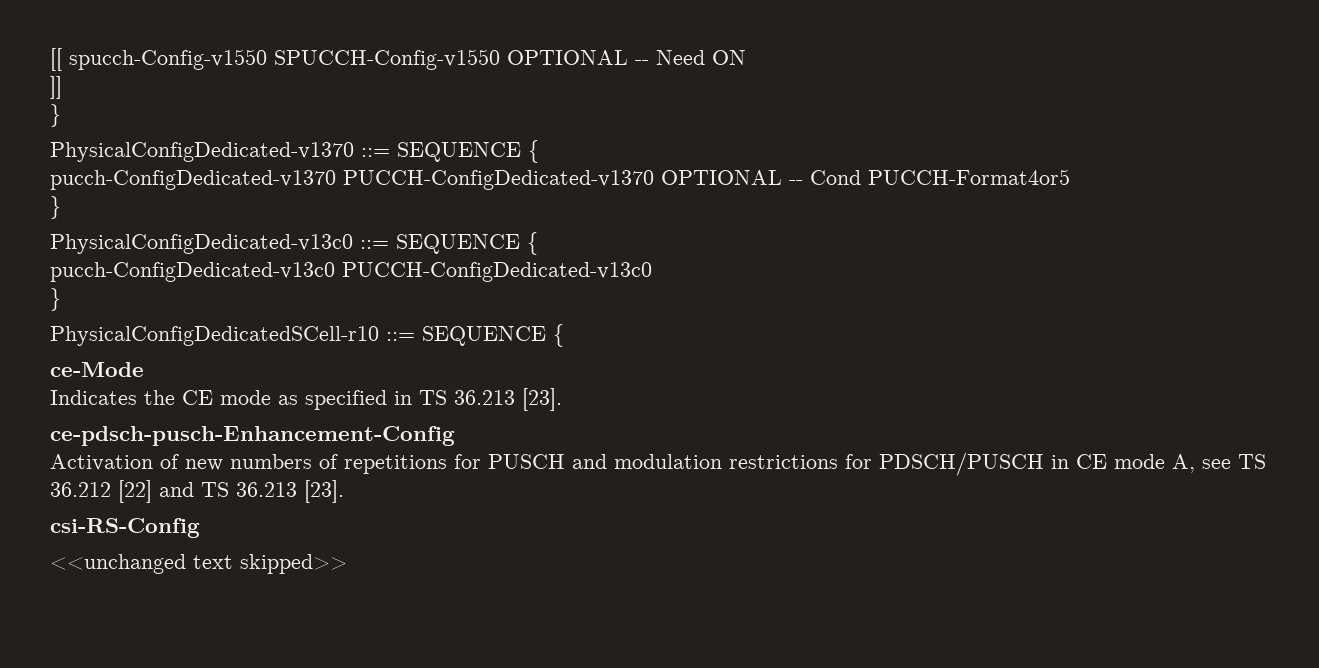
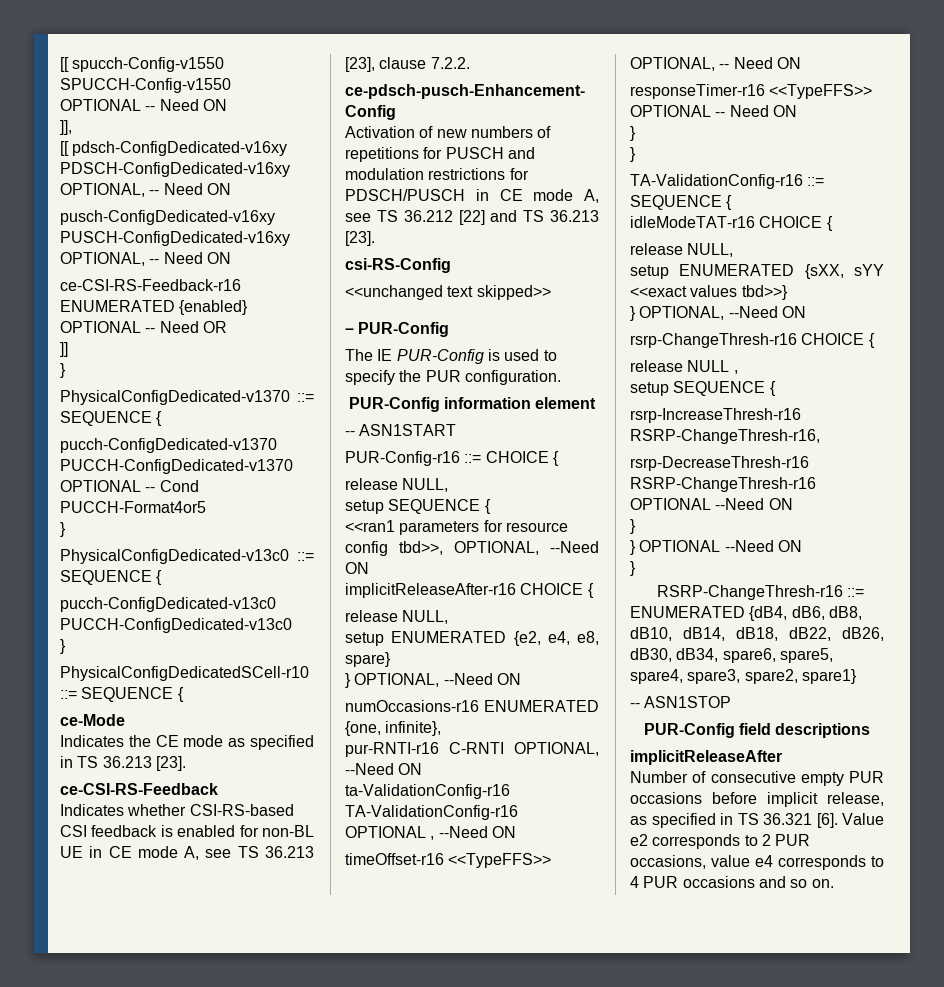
(746, 57) none -> [60,120,72,135] [60,141,288,156] [60,162,290,177] [60,183,231,197] [60,210,275,225] [60,231,290,246] [60,252,231,266] [60,279,241,291] [60,300,249,315] [60,321,227,333] // ]], // [[ pdsch-ConfigDedicated-v16xy PDSCH-ConfigDedicated-v16xy OPTIONAL, -- Need ON // pusch-ConfigDedicated-v16xy PUSCH-ConfigDedicated-v16xy OPTIONAL, -- Need ON // ce-CSI-RS-Feedback-r16 ENUMERATED {enabled} OPTIONAL -- Need OR
(562, 399) none -> [60,783,218,795] [60,804,294,816] [60,825,314,837] [60,846,314,860] [345,57,470,72] // ce-CSI-RS-Feedback // Indicates whether CSI-RS-based CSI feedback is enabled for non-BL UE in CE mode A, see TS 36.213 [23], clause 7.2.2.
(347, 564) none -> [345,322,450,337] [345,349,557,364] [345,370,561,385] [348,397,597,412] [345,424,457,436] [345,451,559,466] [345,478,449,492] [345,499,491,514] [345,520,568,535] [345,541,599,556] [345,562,369,574] [345,583,594,598] [345,610,449,624] [345,631,599,646] [345,652,391,667] [345,673,521,688] [345,700,599,712] [345,721,442,736] [345,742,599,757] [345,763,423,775] [345,784,510,799] [345,805,518,820] [345,826,516,840] [345,853,552,868] [630,57,801,71] [630,84,873,99] [630,105,797,117] [630,126,636,141] [630,147,636,162] [630,174,825,189] [630,195,733,210] [630,216,833,231] [630,243,734,257] [630,264,884,279] [630,285,788,300] [630,306,806,321] [630,333,875,348] [630,360,738,374] [630,381,776,396] [630,408,801,423] [630,429,820,444] [630,456,809,471] [630,477,816,492] [630,498,793,510] [630,519,636,534] [630,540,802,555] [630,561,636,576] [656,585,865,600] [630,606,862,621] [630,627,884,641] [630,648,833,663] [630,669,857,684] [630,696,732,708] [643,723,871,738] [630,750,782,765] [630,771,884,786] [630,792,884,807] [630,813,884,828] [630,834,811,849] [630,855,884,870] [630,876,834,888] // – PUR-Config // The IE PUR-Config is used to specify the PUR configuration. // PUR-Config information element // -- ASN1START // PUR-Config-r16 ::= CHOICE { // release NULL, // setup SEQUENCE { // <<ran1 parameters for resource config tbd>>, OPTIONAL, --Need ON // implicitReleaseAfter-r16 CHOICE { // release NULL, // setup ENUMERATED {e2, e4, e8, spare} // } OPTIONAL, --Need ON // numOccasions-r16 ENUMERATED {one, infinite}, // pur-RNTI-r16 C-RNTI OPTIONAL, --Need ON // ta-ValidationConfig-r16 TA-ValidationConfig-r16 OPTIONAL , --Need ON // timeOffset-r16 <<TypeFFS>> OPTIONAL, -- Need ON // responseTimer-r16 <<TypeFFS>> OPTIONAL -- Need ON // } // } // TA-ValidationConfig-r16 ::= SEQUENCE { // idleModeTAT-r16 CHOICE { // release NULL, // setup ENUMERATED {sXX, sYY <<exact values tbd>>} // } OPTIONAL, --Need ON // rsrp-ChangeThresh-r16 CHOICE { // release NULL , // setup SEQUENCE { // rsrp-IncreaseThresh-r16 RSRP-ChangeThresh-r16, // rsrp-DecreaseThresh-r16 RSRP-ChangeThresh-r16 OPTIONAL --Need ON // } // } OPTIONAL --Need ON // } // RSRP-ChangeThresh-r16 ::= ENUMERATED {dB4, dB6, dB8, dB10, dB14, dB18, dB22, dB26, dB30, dB34, spare6, spare5, spare4, spare3, spare2, spare1} // -- ASN1STOP // PUR-Config field descriptions // implicitReleaseAfter // Number of consecutive empty PUR occasions before implicit release, as specified in TS 36.321 [6]. Value e2 corresponds to 2 PUR occasions, value e4 corresponds to 4 PUR occasions and so on.

